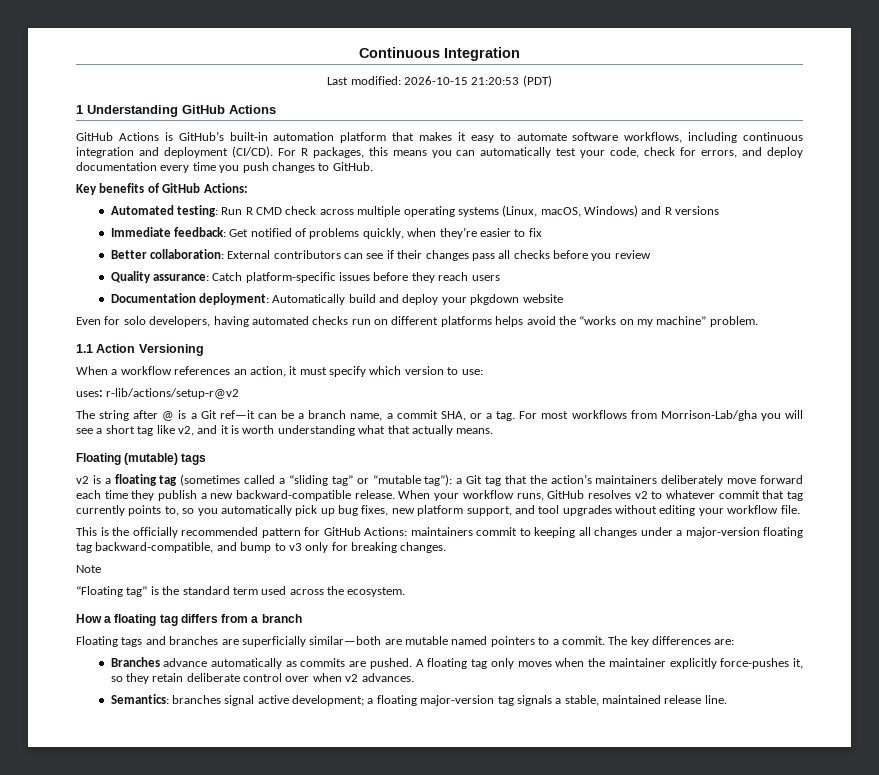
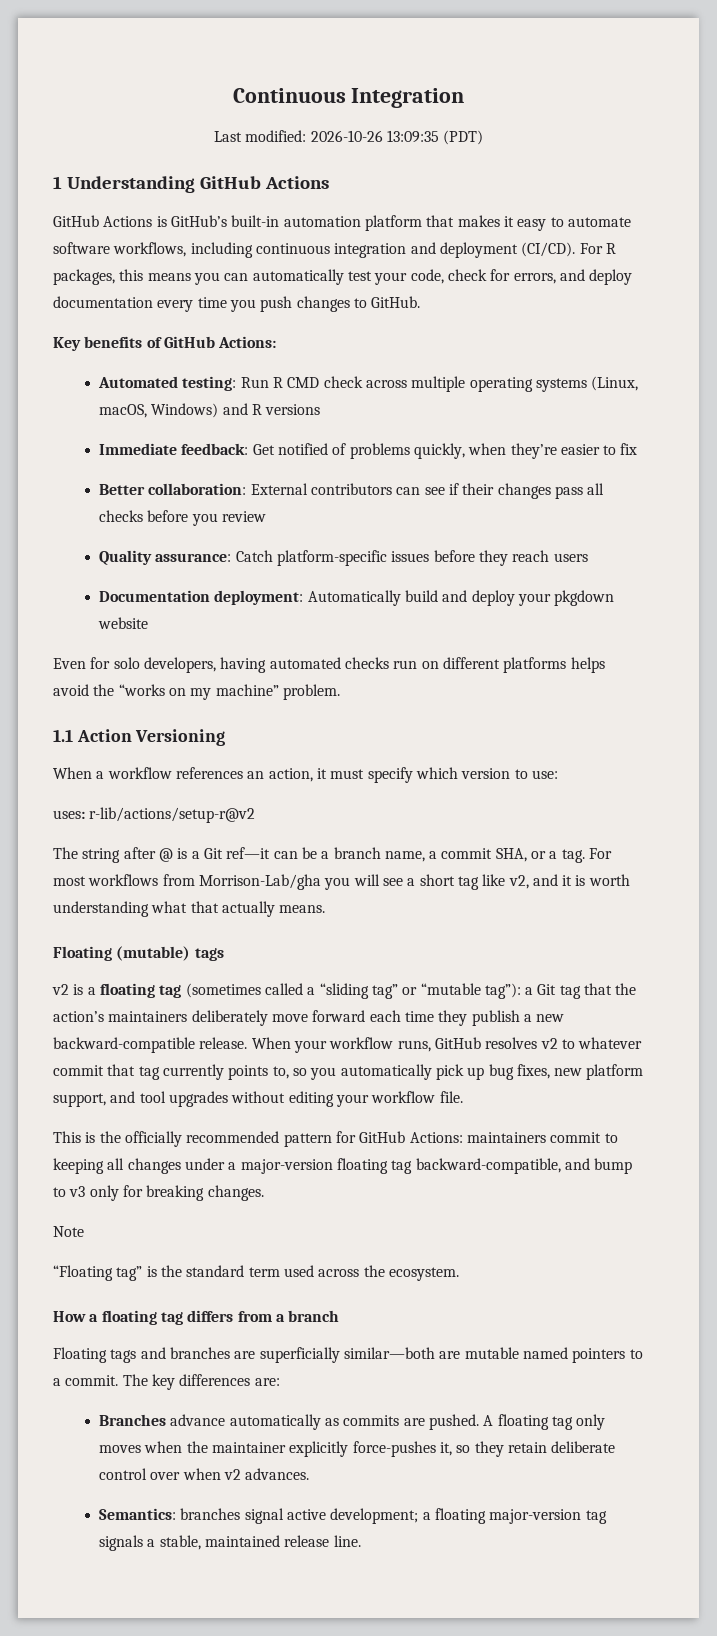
[404,76,520,85] 2026-10-15 21:20:53 -> [310,130,439,143] 2026-10-26 13:09:35

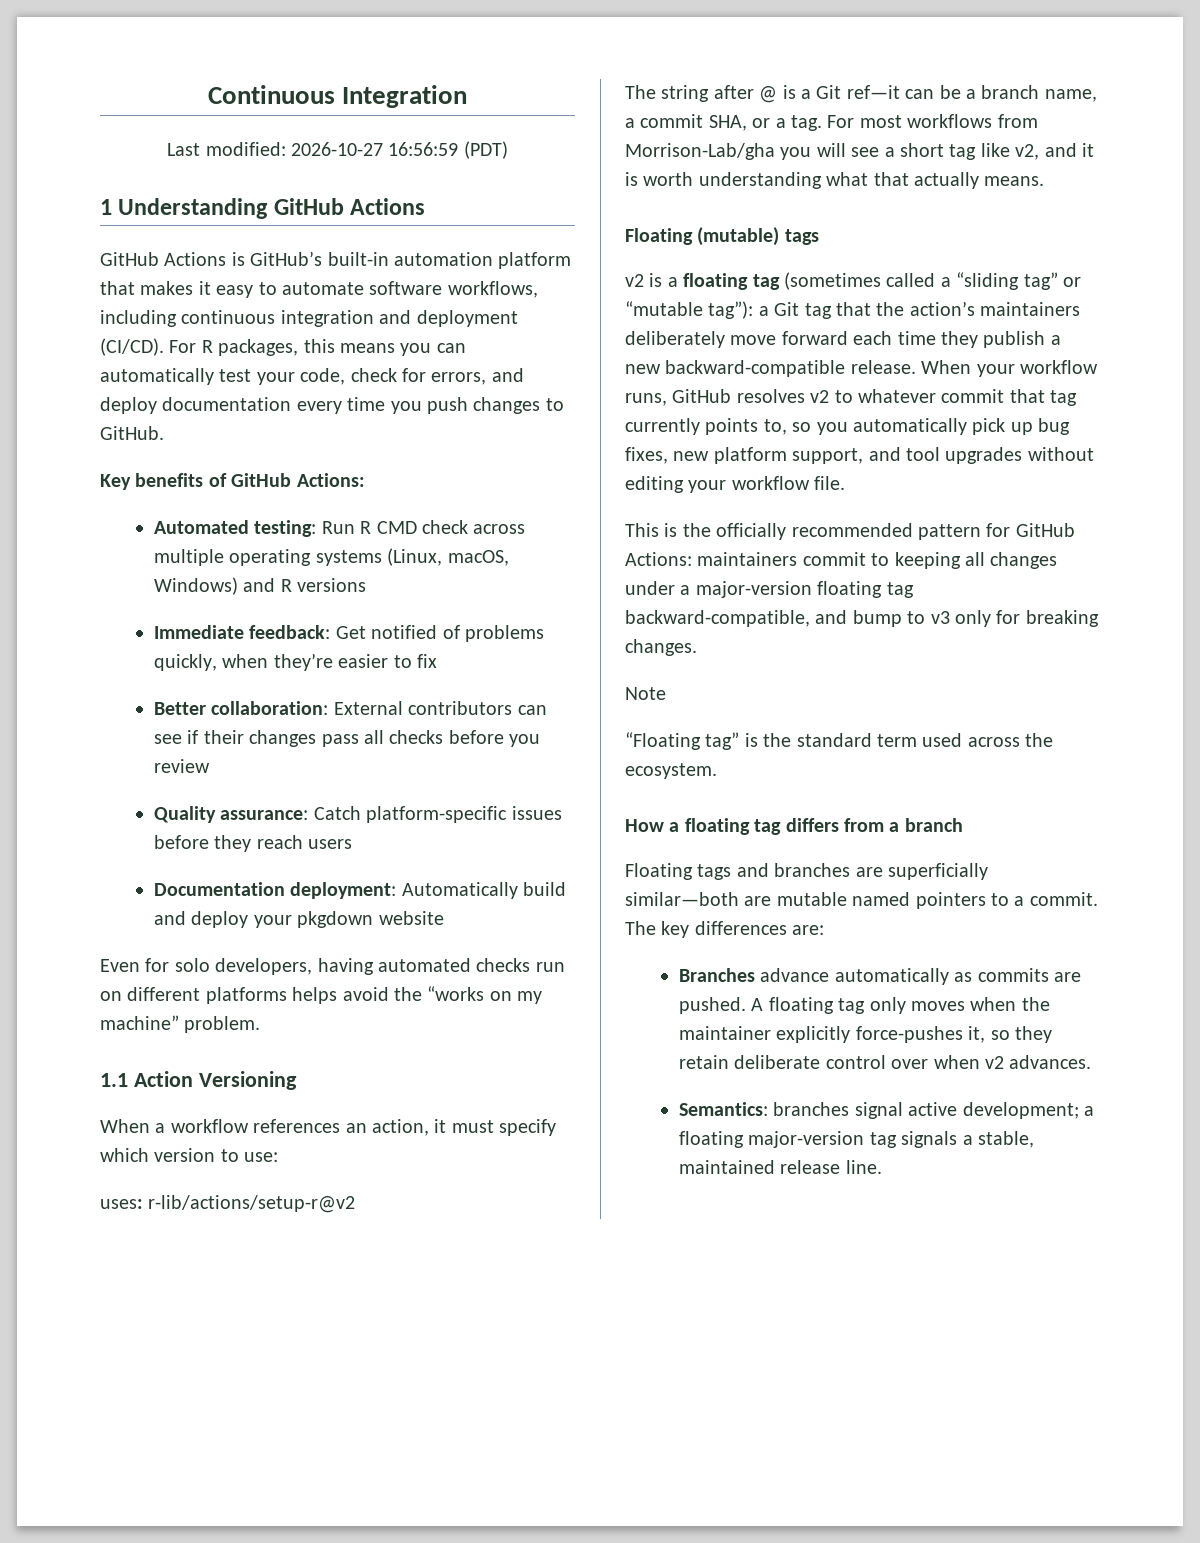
[310,130,439,143] 2026-10-26 13:09:35 -> [291,142,459,156] 2026-10-27 16:56:59

